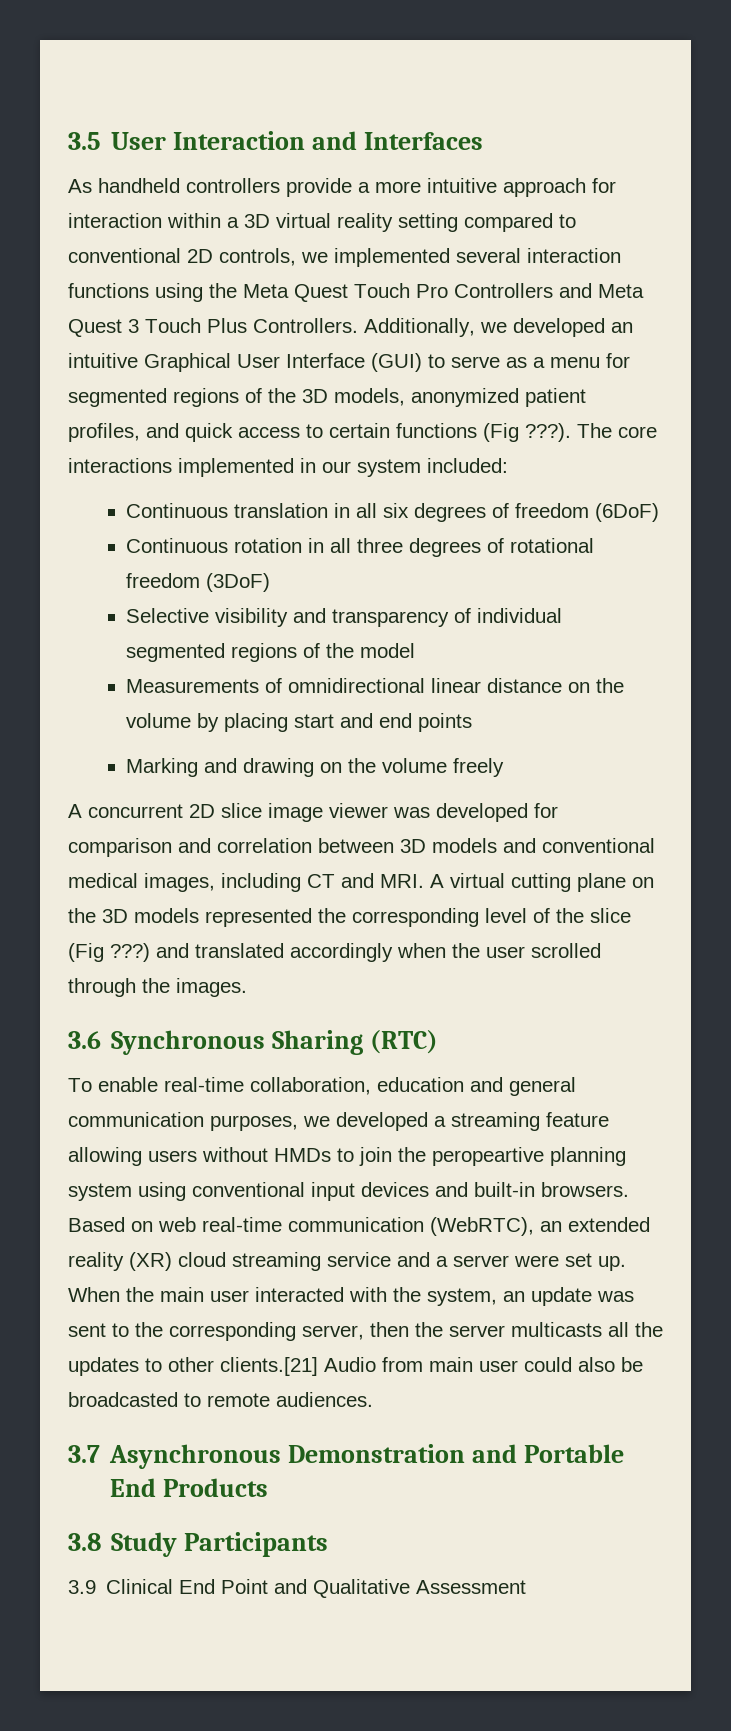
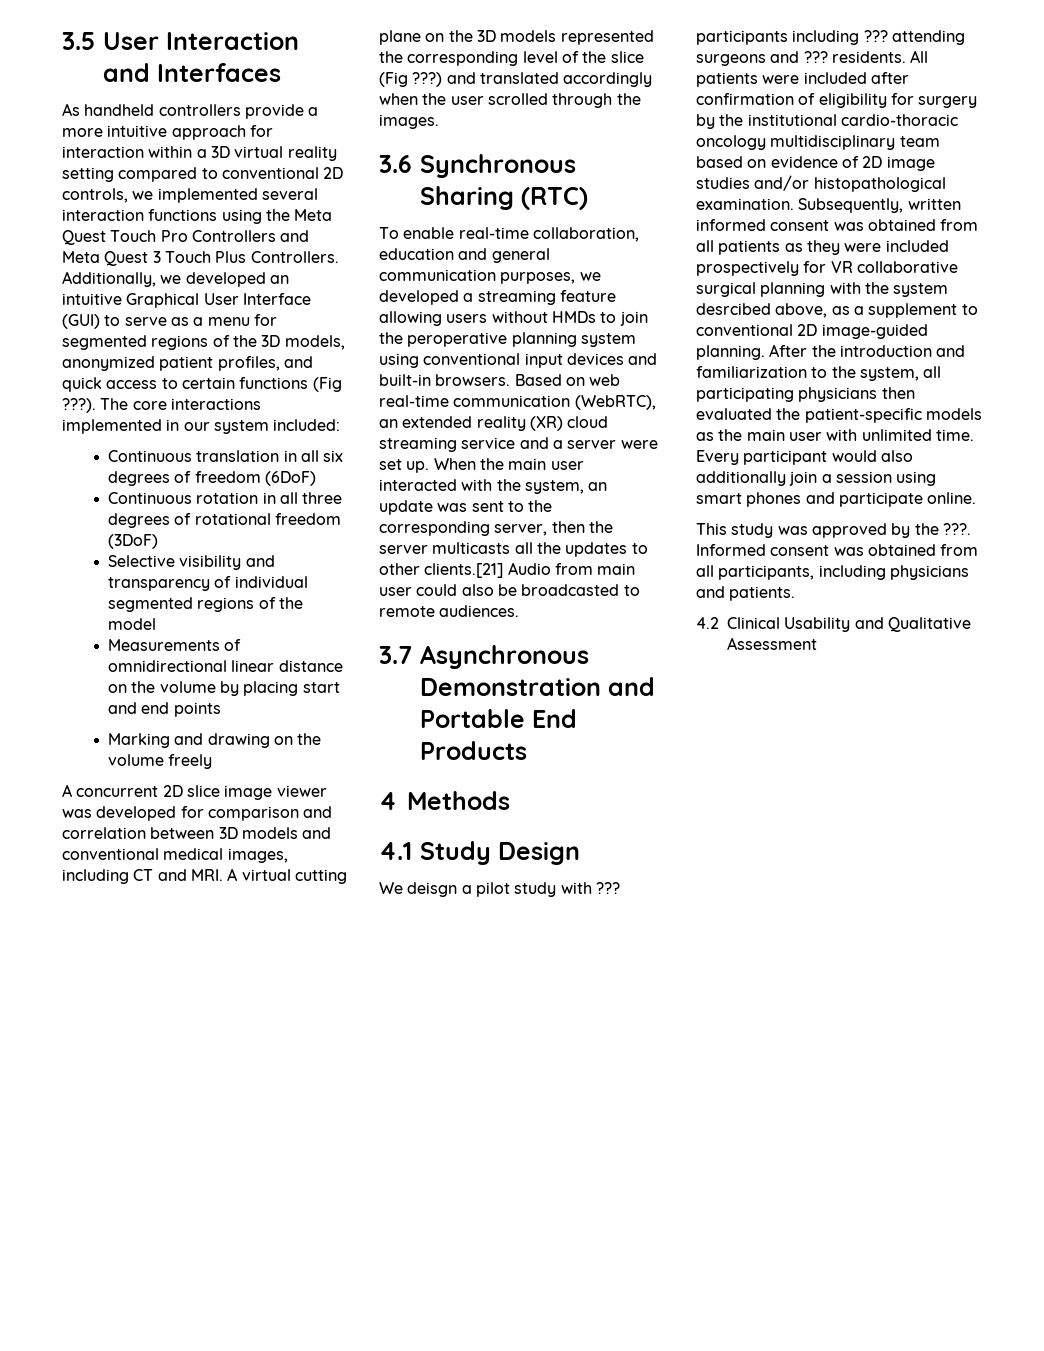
[432,1147,544,1166] peropeartive -> [407,332,508,347] peroperative
[68,1532,329,1557] [68,1579,269,1594] 3.8 Study Participants // 3.9 Clinical End Point -> [379,791,511,810] [379,841,580,865] [379,882,620,897] [696,30,965,45] [696,50,929,66] [696,72,909,87] [696,93,978,108] [696,114,958,129] [696,135,940,150] [696,156,935,171] [696,175,946,192] [696,198,961,213] [696,219,979,231] [696,240,949,255] [696,261,958,276] [696,282,949,297] [696,303,978,318] [696,324,928,339] [696,344,966,360] [696,366,942,381] [696,387,915,402] [696,408,982,423] [696,429,974,441] [696,450,913,465] [696,471,937,486] [696,492,977,507] [696,523,971,538] [696,544,979,556] [696,565,969,580] [696,586,796,601] [696,617,851,632] 4 Methods // 4.1 Study Design // We deisgn a pilot study with ??? participants including ??? attending surgeons and ??? residents. All patients were included after confirmation of eligibility for surgery by the institutional cardio-thoracic oncology multidisciplinary team based on evidence of 2D image studies and/or histopathological examination. Subsequently, written informed consent was obtained from all patients as they were included prospectively for VR collaborative surgical planning with the system desrcibed above, as a supplement to conventional 2D image-guided planning. After the introduction and familiarization to the system, all participating physicians then evaluated the patient-specific models as the main user with unlimited time. Every participant would also additionally join a session using smart phones and participate online. // This study was approved by the ???. Informed consent was obtained from all participants, including physicians and patients. // 4.2 Clinical Usability

